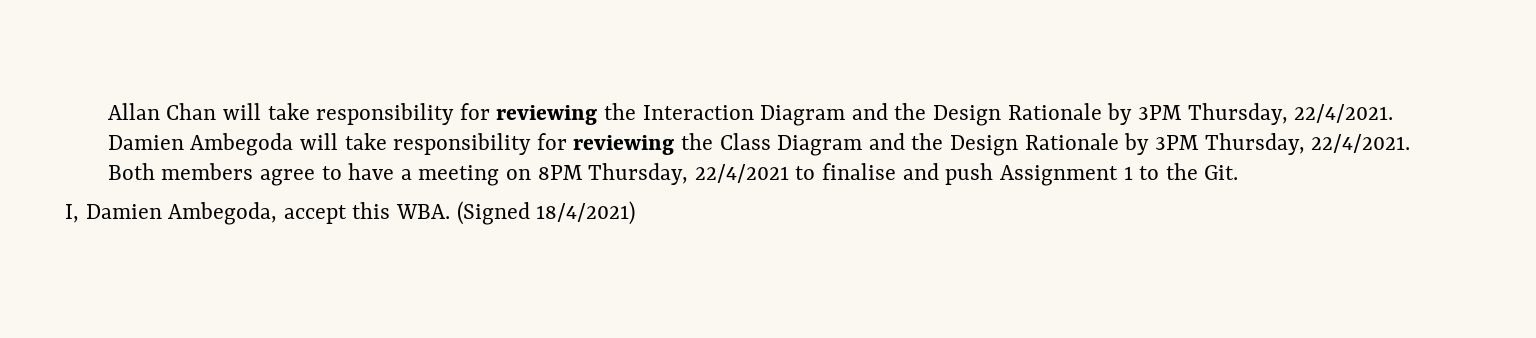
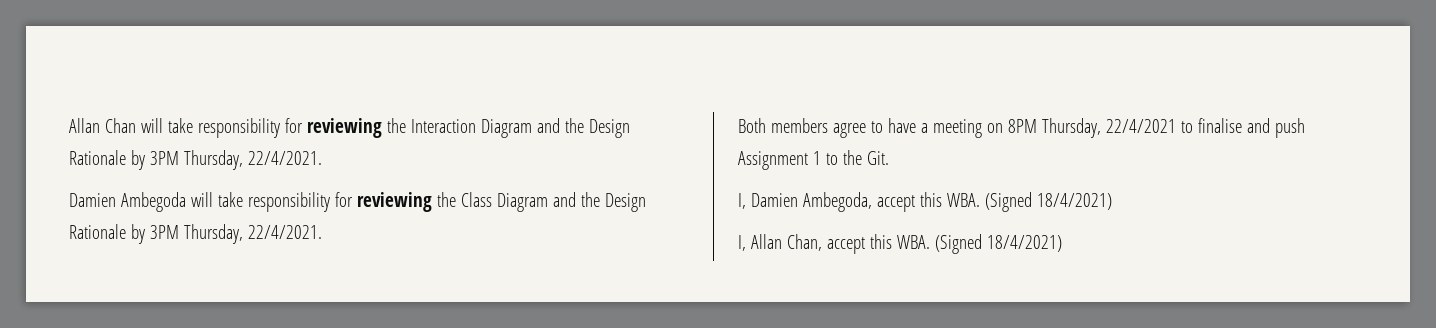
(636, 213) none -> [738,234,1062,254] // I, Allan Chan, accept this WBA. (Signed 18/4/2021)

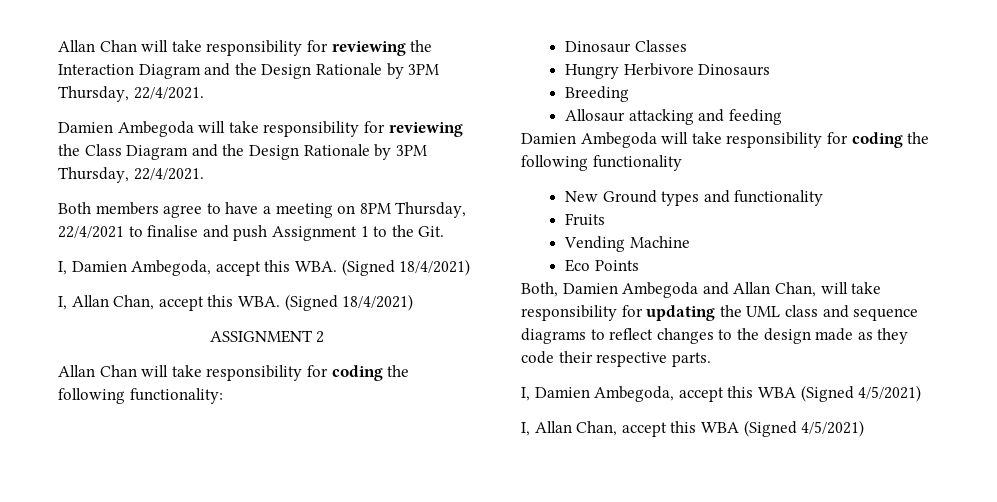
(1062, 243) none -> [209,330,325,343] [58,365,410,381] [58,388,223,404] [564,40,687,53] [564,63,771,79] [564,86,629,102] [564,109,782,125] [521,132,930,148] [521,155,682,171] [564,190,824,206] [564,213,605,226] [563,236,690,252] [564,259,639,272] [521,282,882,298] [521,305,919,321] [521,328,909,344] [521,351,711,367] [521,385,922,402] [521,420,865,437] // ASSIGNMENT 2 // Allan Chan will take responsibility for coding the following functionality: // Dinosaur Classes // Hungry Herbivore Dinosaurs // Breeding // Allosaur attacking and feeding // Damien Ambegoda will take responsibility for coding the following functionality // New Ground types and functionality // Fruits // Vending Machine // Eco Points // Both, Damien Ambegoda and Allan Chan, will take responsibility for updating the UML class and sequence diagrams to reflect changes to the design made as they code their respective parts. // I, Damien Ambegoda, accept this WBA (Signed 4/5/2021) // I, Allan Chan, accept this WBA (Signed 4/5/2021)

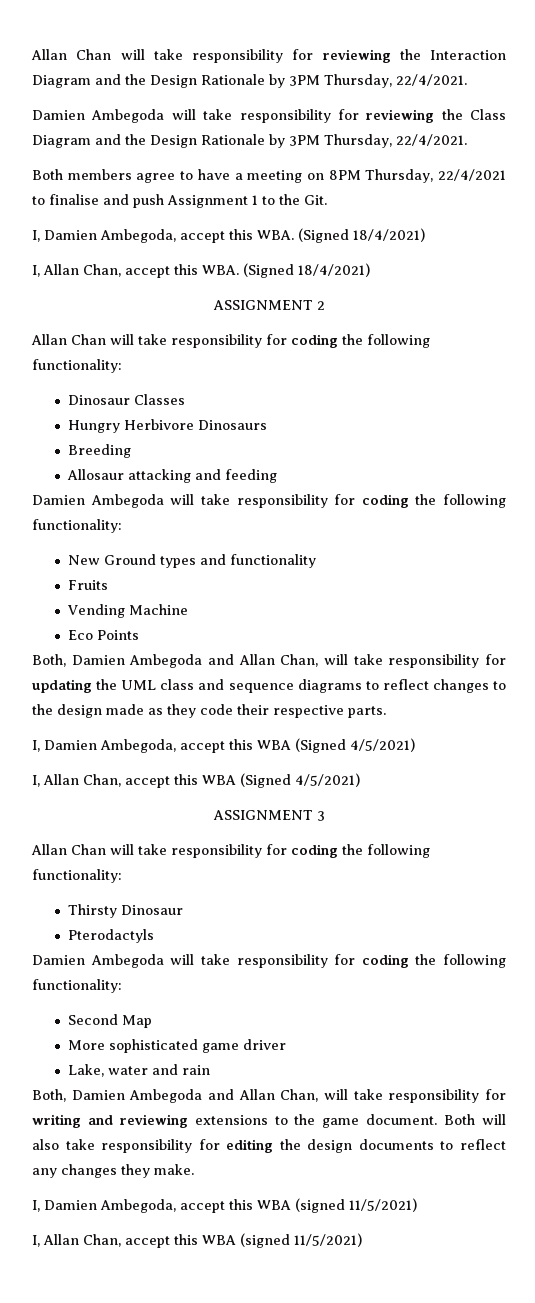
[592,155,682,171] functionality -> [32,519,122,533] functionality:
(865, 428) none -> [212,810,325,821] [31,844,430,858] [32,869,122,883] [67,904,183,918] [67,929,154,943] [32,954,506,968] [32,979,122,993] [67,1014,152,1028] [67,1039,286,1053] [67,1064,210,1077] [32,1089,506,1103] [32,1114,507,1128] [32,1139,506,1153] [32,1164,194,1178] [32,1198,417,1213] [32,1233,362,1248] // ASSIGNMENT 3 // Allan Chan will take responsibility for coding the following functionality: // Thirsty Dinosaur // Pterodactyls // Damien Ambegoda will take responsibility for coding the following functionality: // Second Map // More sophisticated game driver // Lake, water and rain // Both, Damien Ambegoda and Allan Chan, will take responsibility for writing and reviewing extensions to the game document. Both will also take responsibility for editing the design documents to reflect any changes they make. // I, Damien Ambegoda, accept this WBA (signed 11/5/2021) // I, Allan Chan, accept this WBA (signed 11/5/2021)

